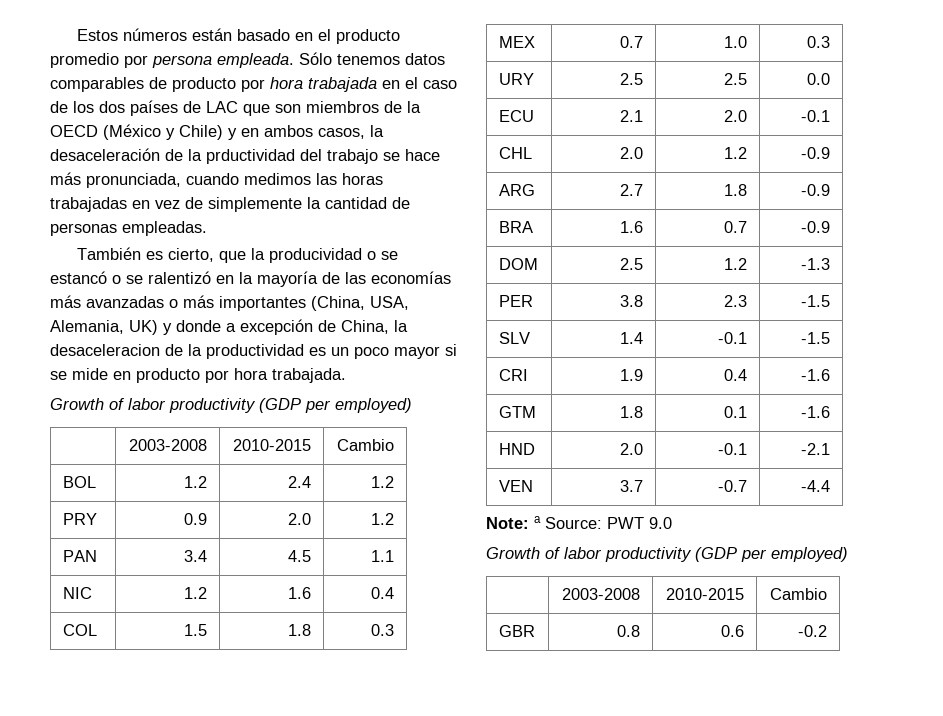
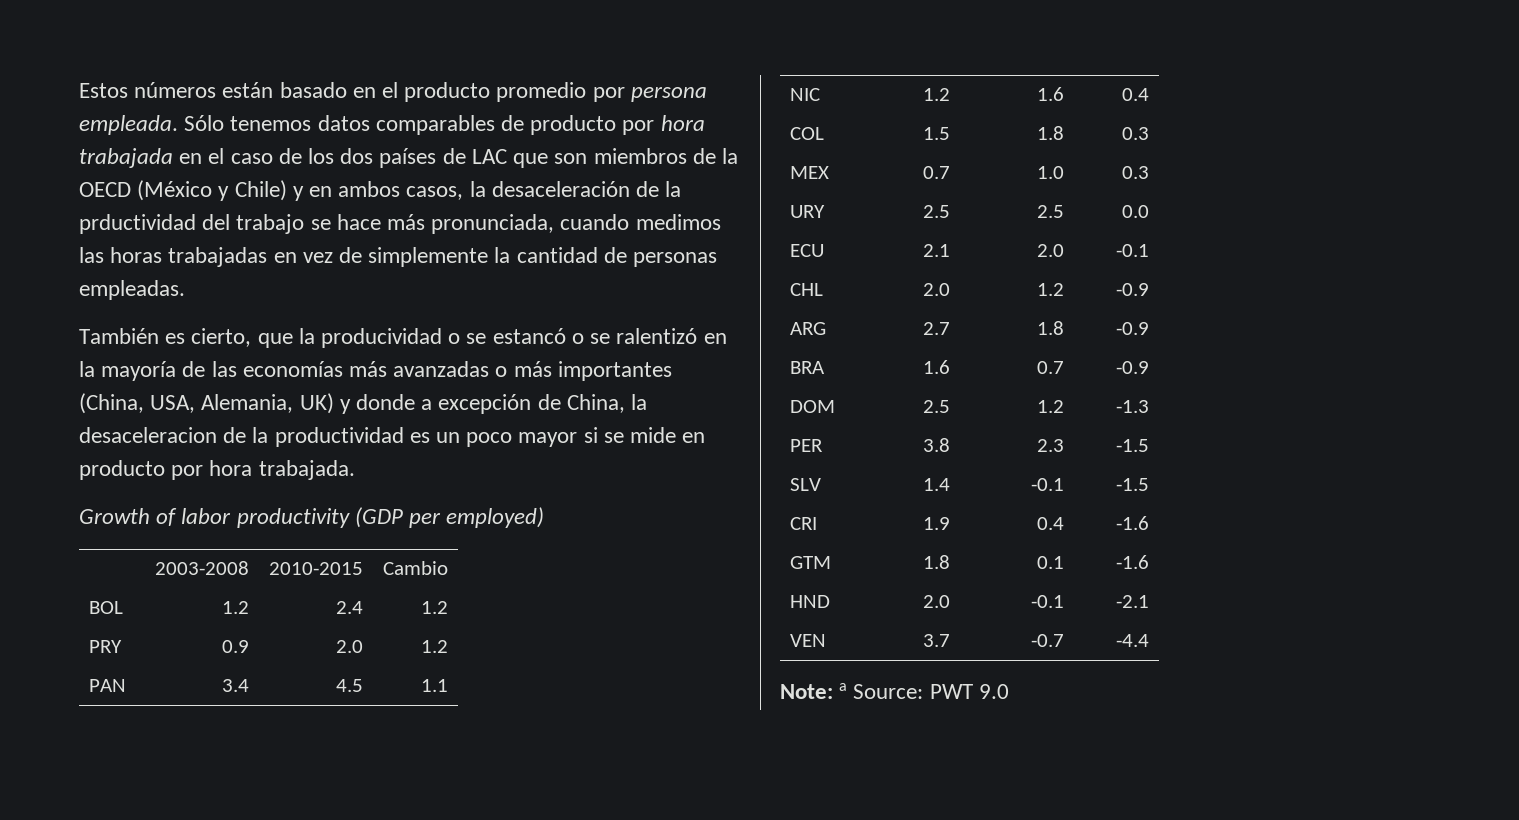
[486,547,848,562] [562,588,641,600] [666,588,745,600] [770,588,828,600] [498,625,535,637] [617,625,641,637] [721,625,745,637] [798,625,828,637] // Growth of labor productivity (GDP per employed) // | 2003-2008 | 2010-2015 | Cambio // GBR | 0.8 | 0.6 | -0.2 -> (1009, 691) none

